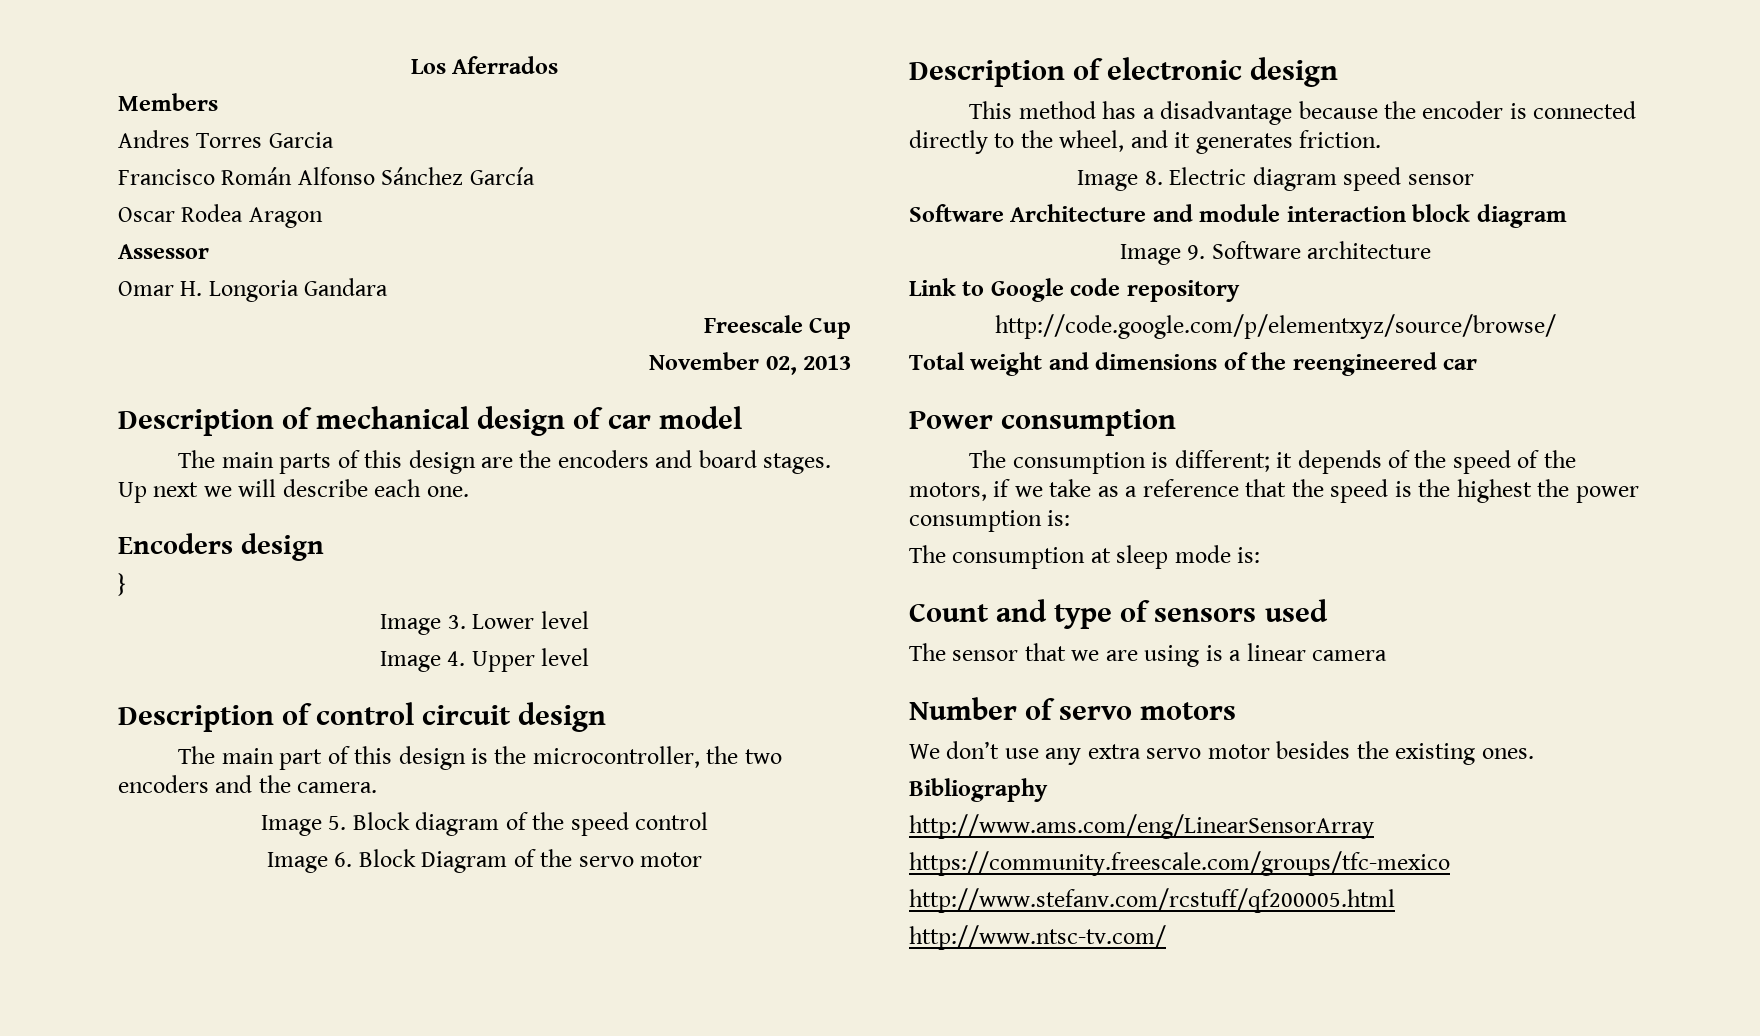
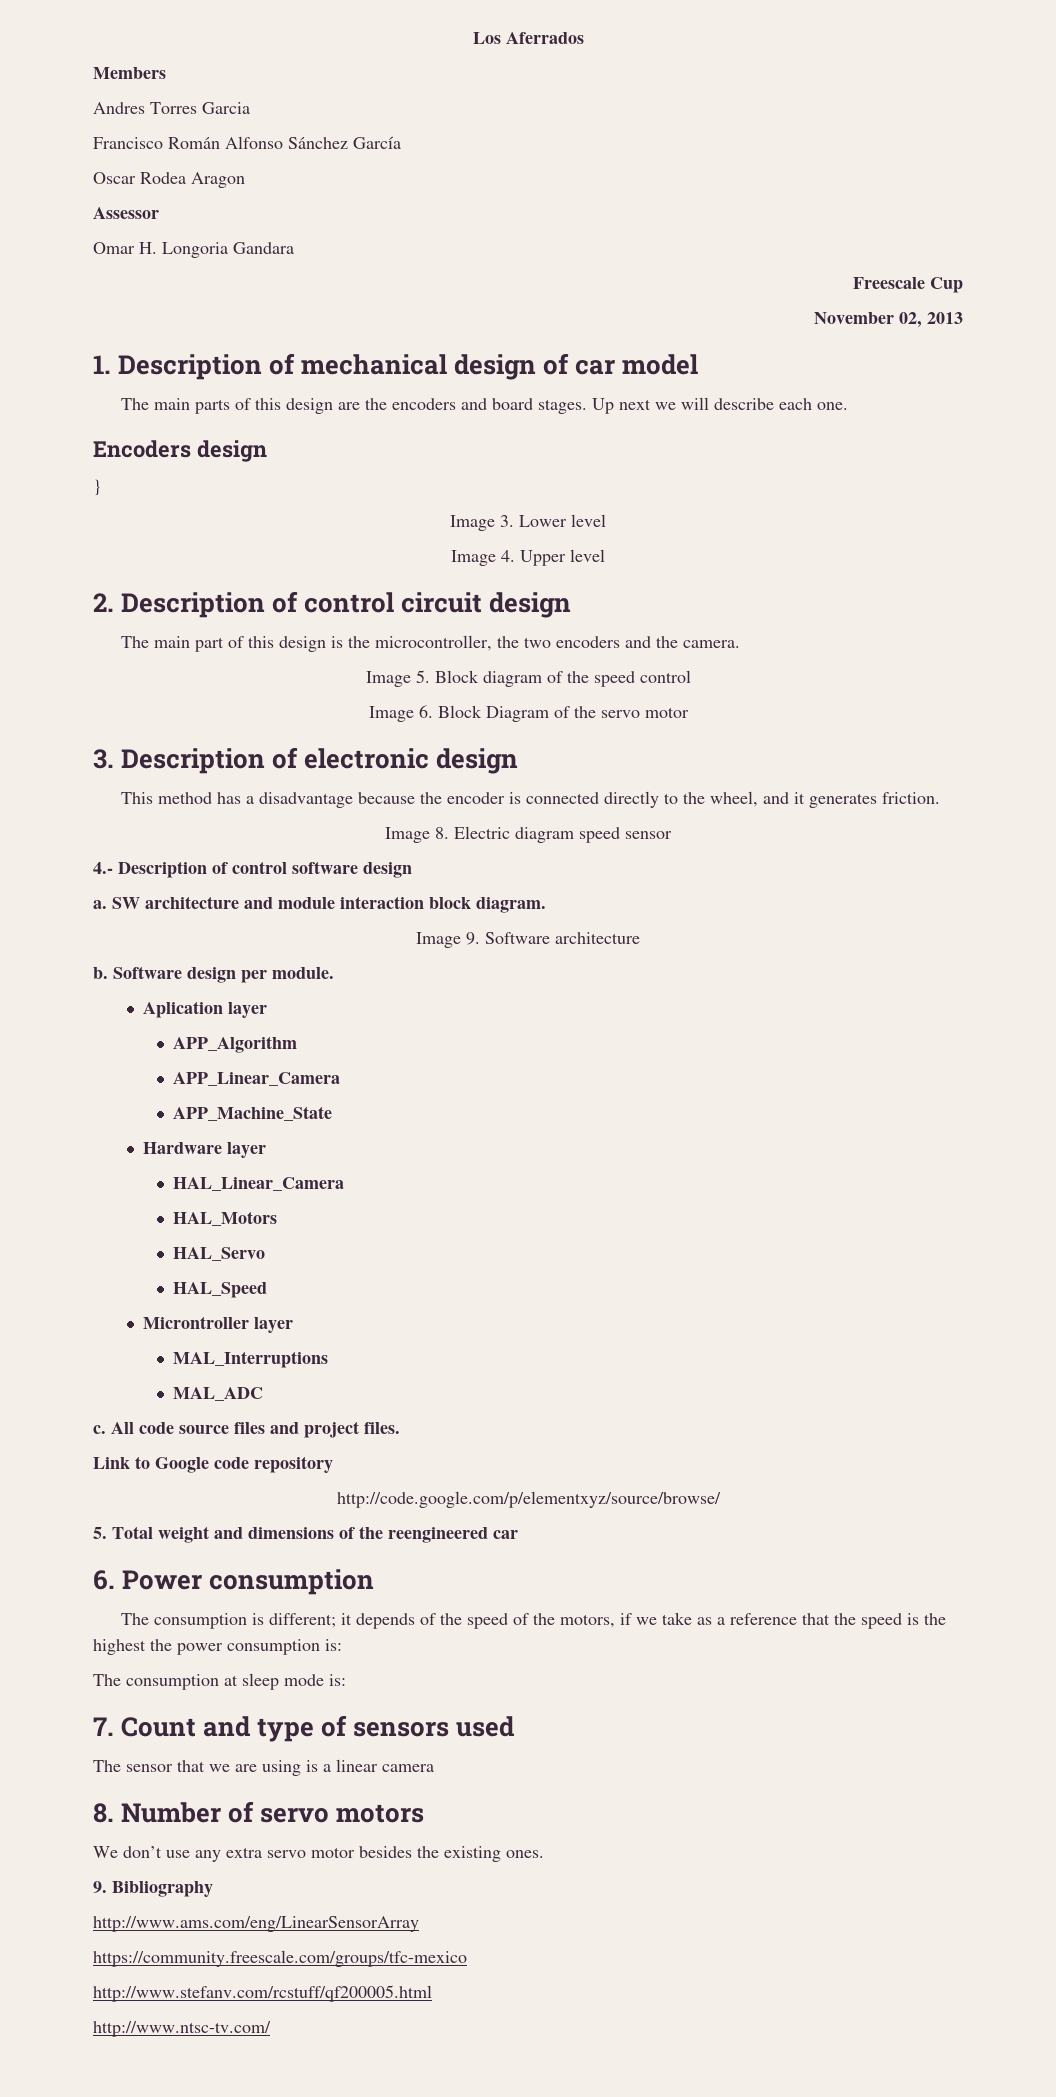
(851, 362) none -> [93,355,111,374] 1.
(590, 657) none -> [93,593,114,612] 2.
(703, 859) none -> [93,749,114,769] 3.
[909,204,1147,222] Software Architecture -> [93,861,412,878] [93,896,239,909] 4.- Description of control software design // a. SW architecture
[1476,204,1567,228] diagram -> [476,897,546,913] diagram.
(1432, 250) none -> [93,966,334,983] [143,1001,268,1018] [173,1036,298,1053] [173,1072,341,1086] [173,1106,333,1121] [143,1142,267,1158] [173,1177,345,1191] [173,1211,278,1226] [173,1247,266,1261] [173,1282,268,1298] [143,1316,294,1333] [173,1351,329,1368] [173,1387,264,1401] [93,1421,400,1438] // b. Software design per module. // Aplication layer // APP_Algorithm // APP_Linear_Camera // APP_Machine_State // Hardware layer // HAL_Linear_Camera // HAL_Motors // HAL_Servo // HAL_Speed // Microntroller layer // MAL_Interruptions // MAL_ADC // c. All code source files and project files.
(1556, 326) none -> [93,1527,107,1539] 5.
(1478, 364) none -> [93,1570,115,1590] 6.
(1261, 555) none -> [93,1717,114,1736] 7.
(1388, 655) none -> [93,1803,114,1823] 8.
(1534, 753) none -> [93,1881,107,1893] 9.

